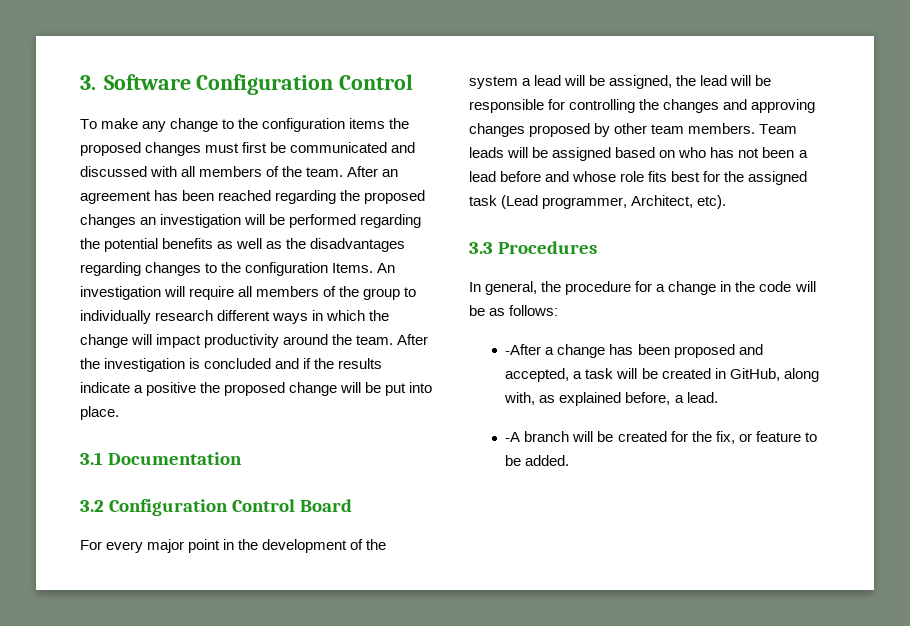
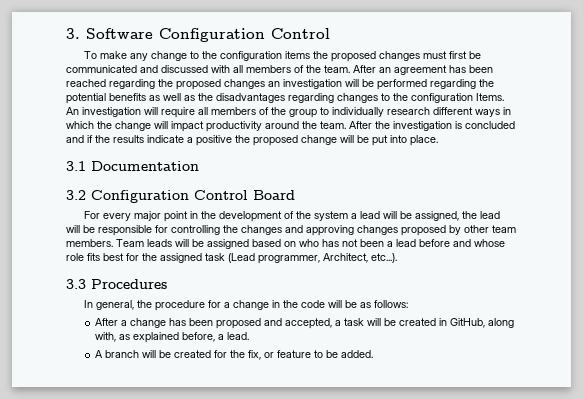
[697,195,727,209] etc). -> [371,253,397,263] etc...).
[505,344,542,355] -After -> [94,318,118,326] After
[505,432,521,442] -A -> [94,350,103,358] A

